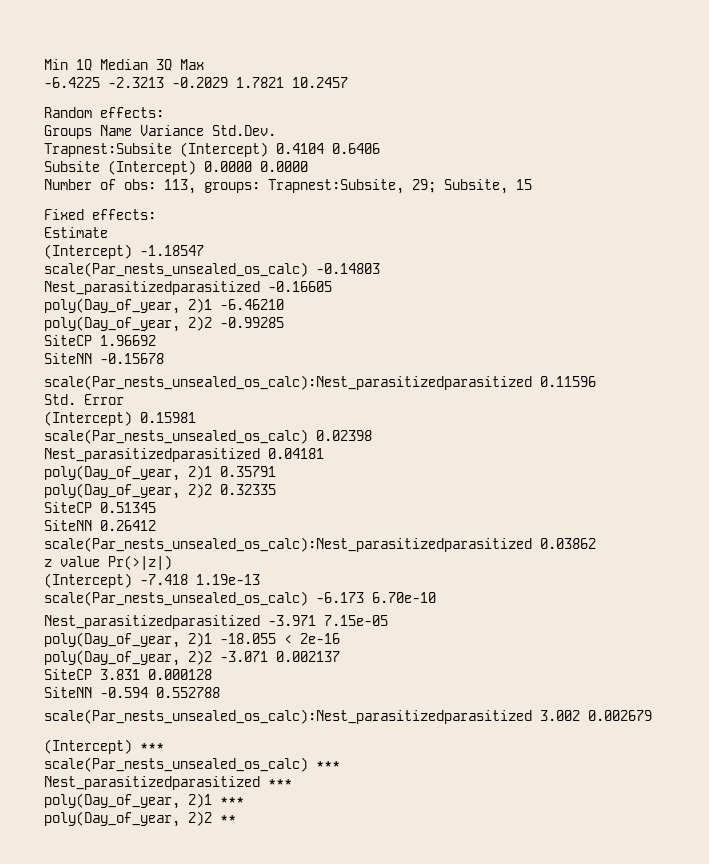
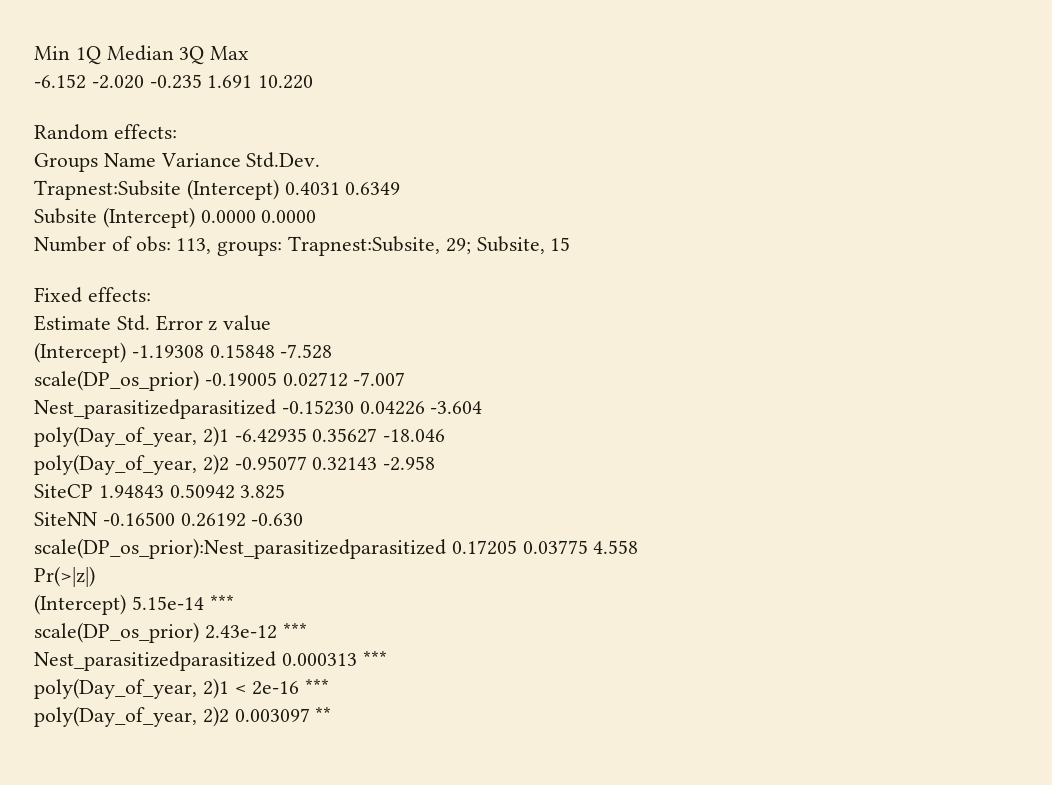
[44,77,348,88] -6.4225 -2.3213 -0.2029 1.7821 10.2457 -> [34,74,314,89] -6.152 -2.020 -0.235 1.691 10.220
[276,143,380,154] 0.4104 0.6406 -> [284,182,401,195] 0.4031 0.6349
[44,244,204,259] [44,262,380,277] [44,281,332,295] [44,298,284,314] [44,316,284,332] [44,335,156,346] [44,353,164,364] [44,375,596,390] [44,394,124,405] [44,411,196,426] [44,429,372,444] [44,448,324,462] [44,465,276,481] [44,483,276,499] [44,502,156,513] [44,520,156,531] [44,537,596,552] [44,555,172,570] [44,573,260,588] [44,591,436,606] [44,615,388,629] [44,632,340,648] [44,650,340,666] [44,669,212,680] [44,687,220,698] [44,709,652,724] [44,739,164,754] [44,757,308,772] // (Intercept) -1.18547 // scale(Par_nests_unsealed_os_calc) -0.14803 // Nest_parasitizedparasitized -0.16605 // poly(Day_of_year, 2)1 -6.46210 // poly(Day_of_year, 2)2 -0.99285 // SiteCP 1.96692 // SiteNN -0.15678 // scale(Par_nests_unsealed_os_calc):Nest_parasitizedparasitized 0.11596 // Std. Error // (Intercept) 0.15981 // scale(Par_nests_unsealed_os_calc) 0.02398 // Nest_parasitizedparasitized 0.04181 // poly(Day_of_year, 2)1 0.35791 // poly(Day_of_year, 2)2 0.32335 // SiteCP 0.51345 // SiteNN 0.26412 // scale(Par_nests_unsealed_os_calc):Nest_parasitizedparasitized 0.03862 // z value Pr(>|z|) // (Intercept) -7.418 1.19e-13 // scale(Par_nests_unsealed_os_calc) -6.173 6.70e-10 // Nest_parasitizedparasitized -3.971 7.15e-05 // poly(Day_of_year, 2)1 -18.055 < 2e-16 // poly(Day_of_year, 2)2 -3.071 0.002137 // SiteCP 3.831 0.000128 // SiteNN -0.594 0.552788 // scale(Par_nests_unsealed_os_calc):Nest_parasitizedparasitized 3.002 0.002679 // (Intercept) *** // scale(Par_nests_unsealed_os_calc) -> [116,315,272,331] [34,342,333,363] [34,370,406,391] [34,399,483,419] [34,426,446,447] [34,454,436,475] [34,484,286,499] [34,512,304,527] [34,538,639,559] [34,566,95,587] [34,594,234,615] [34,622,277,643] Std. Error z value // (Intercept) -1.19308 0.15848 -7.528 // scale(DP_os_prior) -0.19005 0.02712 -7.007 // Nest_parasitizedparasitized -0.15230 0.04226 -3.604 // poly(Day_of_year, 2)1 -6.42935 0.35627 -18.046 // poly(Day_of_year, 2)2 -0.95077 0.32143 -2.958 // SiteCP 1.94843 0.50942 3.825 // SiteNN -0.16500 0.26192 -0.630 // scale(DP_os_prior):Nest_parasitizedparasitized 0.17205 0.03775 4.558 // Pr(>|z|) // (Intercept) 5.15e-14 *** // scale(DP_os_prior) 2.43e-12
(260, 783) none -> [281,653,357,666] 0.000313
(212, 800) none -> [234,681,300,695] < 2e-16
(212, 818) none -> [234,708,310,722] 0.003097

